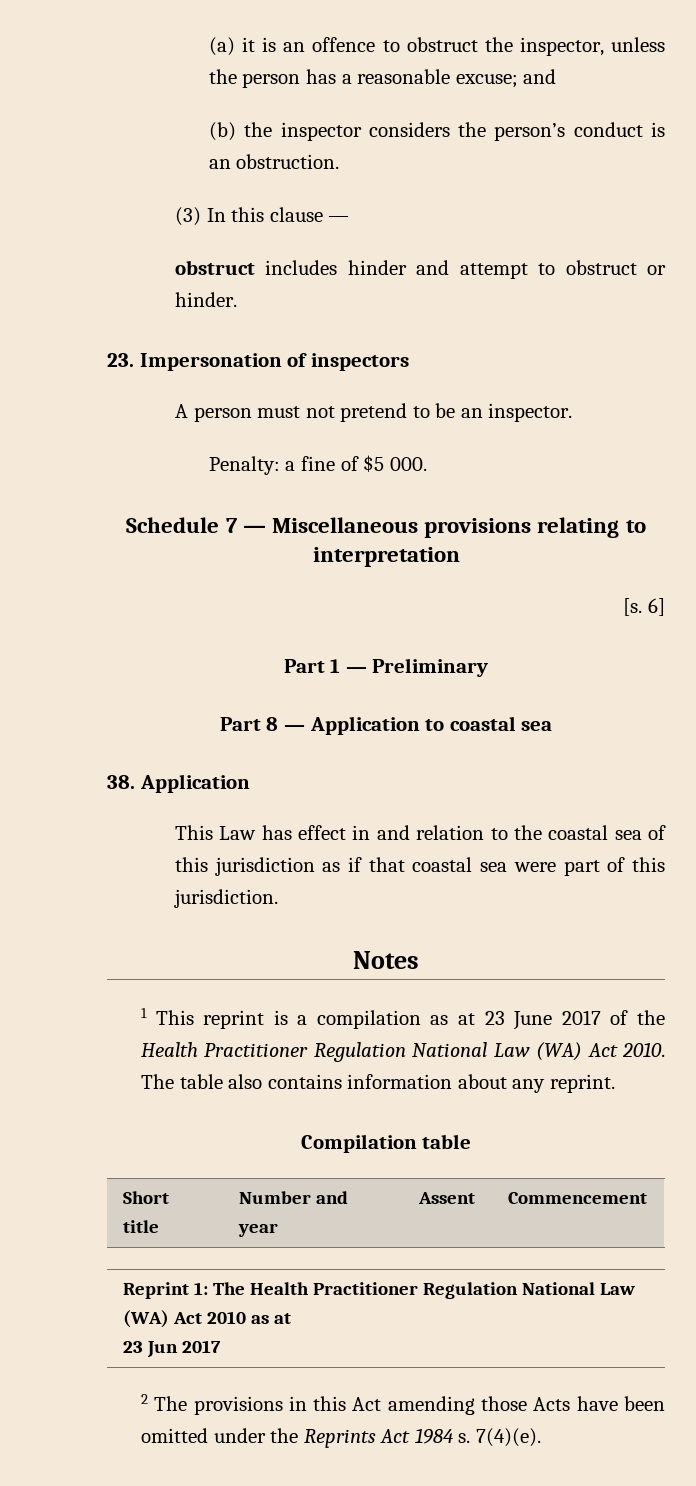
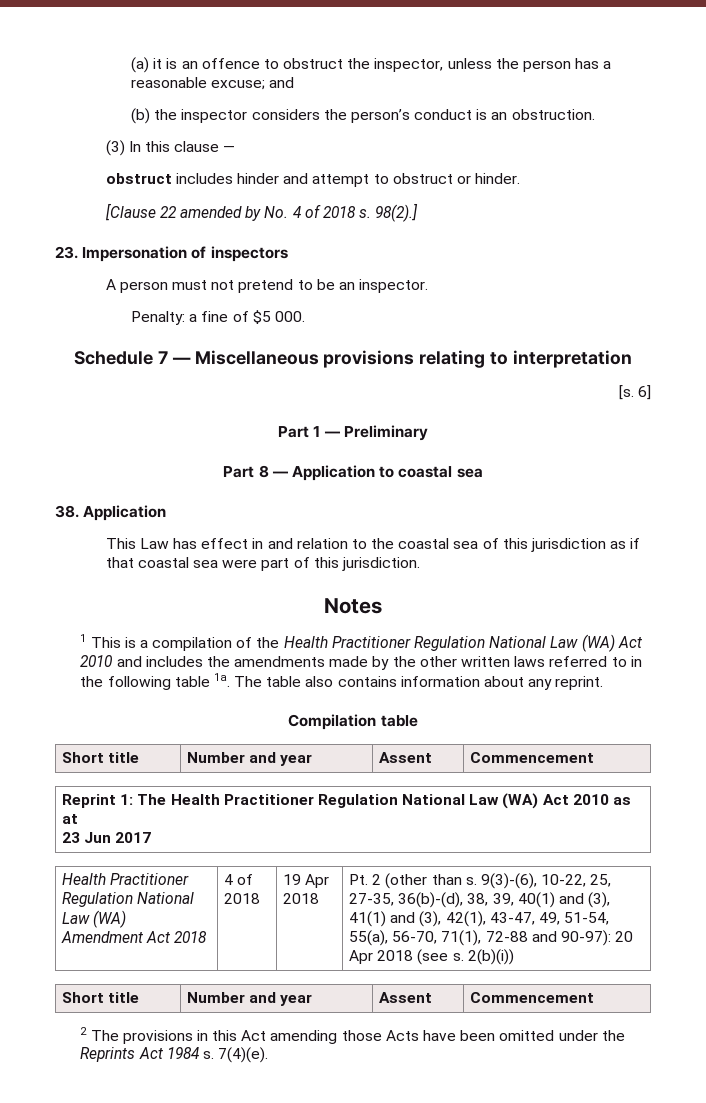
(237, 299) none -> [105,203,419,222] // [Clause 22 amended by No. 4 of 2018 s. 98(2).]
[203,1010,265,1029] reprint -> (121, 642) none
[430,1010,601,1030] as at 23 June 2017 -> (233, 644) none
[622,1042,665,1057] 2010. -> [80,655,642,670] [80,673,230,690] 2010 and includes the amendments made by the other written laws referred to in the following table 1a.
(221, 1346) none -> [62,873,190,885] [62,892,195,907] [62,910,127,928] [61,931,208,943] [224,874,254,885] [224,893,261,904] [283,874,330,888] [283,893,320,904] [349,873,612,889] [349,892,611,908] [349,911,610,927] [349,930,634,946] [349,949,514,965] [62,992,140,1003] [187,992,313,1006] [379,992,433,1003] [470,992,595,1003] // Health Practitioner Regulation National Law (WA) Amendment Act 2018 | 4 of 2018 | 19 Apr 2018 | Pt. 2 (other than s. 9(3)-(6), 10-22, 25, 27-35, 36(b)-(d), 38, 39, 40(1) and (3), 41(1) and (3), 42(1), 43-47, 49, 51-54, 55(a), 56-70, 71(1), 72-88 and 90-97): 20 Apr 2018 (see s. 2(b)(i)) // Short title | Number and year | Assent | Commencement

